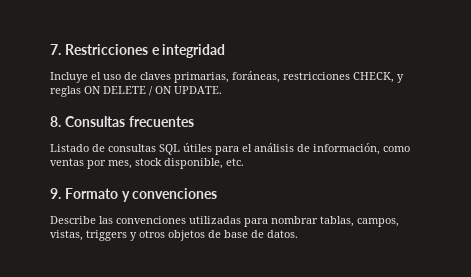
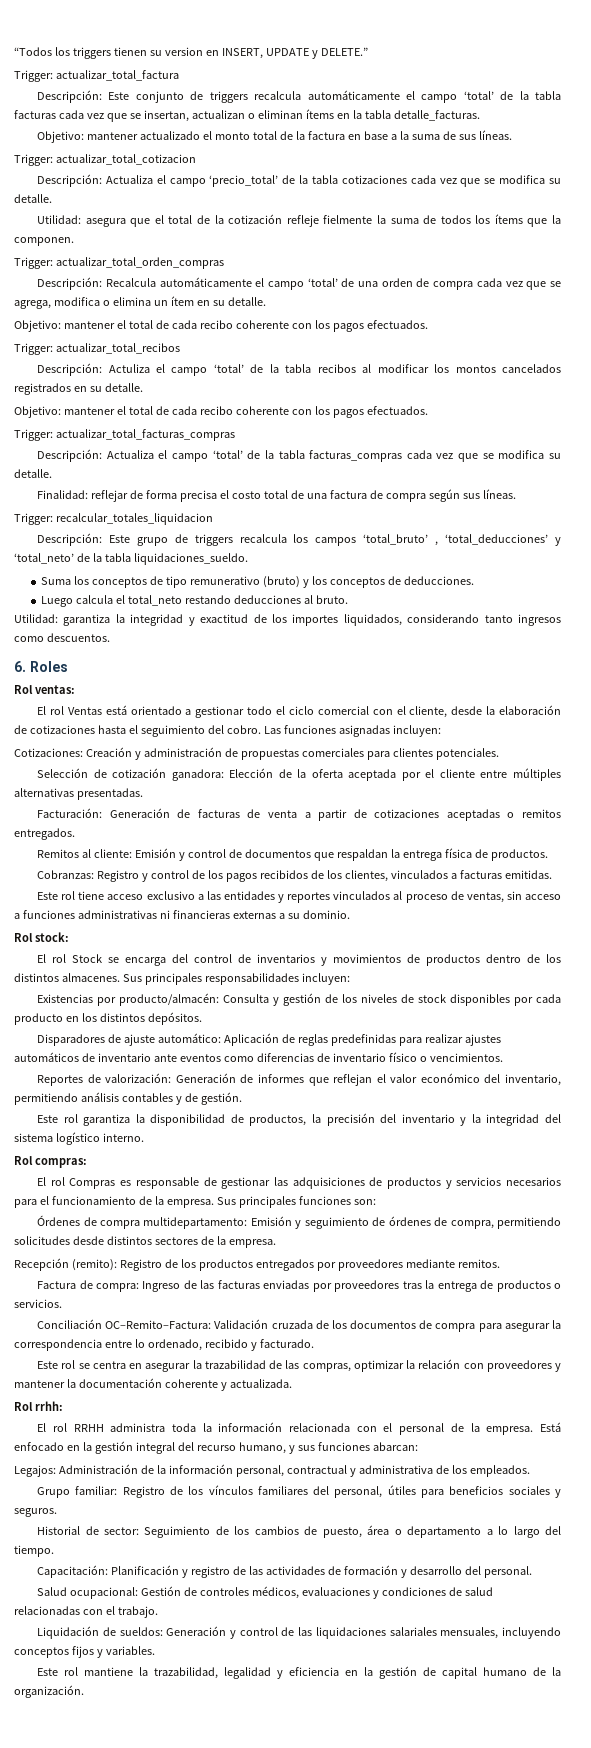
[50,44,226,58] [50,71,404,83] [50,86,222,97] [50,116,194,127] [50,143,410,155] [50,158,244,169] [50,188,218,202] [50,216,399,227] [50,230,298,241] 7. Restricciones e integridad // Incluye el uso de claves primarias, foráneas, restricciones CHECK, y reglas ON DELETE / ON UPDATE. // 8. Consultas frecuentes // Listado de consultas SQL útiles para el análisis de información, como ventas por mes, stock disponible, etc. // 9. Formato y convenciones // Describe las convenciones utilizadas para nombrar tablas, campos, vistas, triggers y otros objetos de base de datos. -> [14,47,368,59] [14,70,179,82] [37,90,561,103] [14,109,480,122] [37,130,512,143] [14,154,196,166] [37,174,562,187] [14,194,52,203] [37,214,561,227] [14,237,74,246] [14,257,224,269] [37,277,561,290] [14,296,266,309] [14,320,428,332] [14,343,180,355] [37,363,561,376] [14,383,143,395] [14,406,428,418] [14,429,235,441] [37,449,562,462] [14,469,52,478] [37,489,516,502] [14,513,213,525] [37,533,561,546] [14,553,248,565] [40,576,474,588] [40,595,348,607] [14,614,561,626] [14,633,110,642] [14,661,68,672] [14,685,75,694] [37,705,561,718] [14,725,441,737] [14,747,499,760] [37,768,561,781] [14,788,143,800] [37,808,562,821] [14,828,75,840] [37,848,548,861] [37,870,552,882] [37,891,561,903] [14,910,350,919] [14,932,69,942] [37,954,561,966] [14,973,350,985] [37,993,561,1006] [14,1012,202,1025] [37,1033,501,1046] [14,1052,503,1062] [37,1073,562,1086] [14,1092,242,1105] [37,1113,562,1126] [14,1132,144,1145] [14,1156,87,1168] [37,1177,561,1189] [14,1196,376,1208] [37,1215,561,1229] [14,1236,276,1248] [14,1258,500,1271] [37,1280,562,1292] [14,1299,62,1308] [37,1319,562,1332] [14,1339,314,1351] [37,1359,561,1372] [14,1378,292,1391] [14,1401,63,1411] [37,1422,561,1435] [14,1441,418,1454] [14,1464,530,1477] [37,1485,561,1498] [14,1508,57,1517] [37,1525,562,1538] [14,1545,54,1557] [37,1565,532,1578] [37,1586,493,1599] [14,1606,158,1618] [37,1626,561,1639] [14,1646,155,1658] [37,1666,561,1679] [14,1685,84,1698] “Todos los triggers tienen su version en INSERT, UPDATE y DELETE.” // Trigger: actualizar_total_factura // Descripción: Este conjunto de triggers recalcula automáticamente el campo ‘total’ de la tabla facturas cada vez que se insertan, actualizan o eliminan ítems en la tabla detalle_facturas. // Objetivo: mantener actualizado el monto total de la factura en base a la suma de sus líneas. // Trigger: actualizar_total_cotizacion // Descripción: Actualiza el campo ‘precio_total’ de la tabla cotizaciones cada vez que se modifica su detalle. // Utilidad: asegura que el total de la cotización refleje fielmente la suma de todos los ítems que la componen. // Trigger: actualizar_total_orden_compras // Descripción: Recalcula automáticamente el campo ‘total’ de una orden de compra cada vez que se agrega, modifica o elimina un ítem en su detalle. // Objetivo: mantener el total de cada recibo coherente con los pagos efectuados. // Trigger: actualizar_total_recibos // Descripción: Actuliza el campo ‘total’ de la tabla recibos al modificar los montos cancelados registrados en su detalle. // Objetivo: mantener el total de cada recibo coherente con los pagos efectuados. // Trigger: actualizar_total_facturas_compras // Descripción: Actualiza el campo ‘total’ de la tabla facturas_compras cada vez que se modifica su detalle. // Finalidad: reflejar de forma precisa el costo total de una factura de compra según sus líneas. // Trigger: recalcular_totales_liquidacion // Descripción: Este grupo de triggers recalcula los campos ‘total_bruto’ , ‘total_deducciones’ y ‘total_neto’ de la tabla liquidaciones_sueldo. // Suma los conceptos de tipo remunerativo (bruto) y los conceptos de deducciones. // Luego calcula el total_neto restando deducciones al bruto. // Utilidad: garantiza la integridad y exactitud de los importes liquidados, considerando tanto ingresos como descuentos. // 6. Roles // Rol ventas: // El rol Ventas está orientado a gestionar todo el ciclo comercial con el cliente, desde la elaboración de cotizaciones hasta el seguimiento del cobro. Las funciones asignadas incluyen: // Cotizaciones: Creación y administración de propuestas comerciales para clientes potenciales. // Selección de cotización ganadora: Elección de la oferta aceptada por el cliente entre múltiples alternativas presentadas. // Facturación: Generación de facturas de venta a partir de cotizaciones aceptadas o remitos entregados. // Remitos al cliente: Emisión y control de documentos que respaldan la entrega física de productos. // Cobranzas: Registro y control de los pagos recibidos de los clientes, vinculados a facturas emitidas. // Este rol tiene acceso exclusivo a las entidades y reportes vinculados al proceso de ventas, sin acceso a funciones administrativas ni financieras externas a su dominio. // Rol stock: // El rol Stock se encarga del control de inventarios y movimientos de productos dentro de los distintos almacenes. Sus principales responsabilidades incluyen: // Existencias por producto/almacén: Consulta y gestión de los niveles de stock disponibles por cada producto en los distintos depósitos. // Disparadores de ajuste automático: Aplicación de reglas predefinidas para realizar ajustes automáticos de inventario ante eventos como diferencias de inventario físico o vencimientos. // Reportes de valorización: Generación de informes que reflejan el valor económico del inventario, permitiendo análisis contables y de gestión. // Este rol garantiza la disponibilidad de productos, la precisión del inventario y la integridad del sistema logístico interno. // Rol compras: // El rol Compras es responsable de gestionar las adquisiciones de productos y servicios necesarios para el funcionamiento de la empresa. Sus principales funciones son: // Órdenes de compra multidepartamento: Emisión y seguimiento de órdenes de compra, permitiendo solicitudes desde distintos sectores de la empresa. // Recepción (remito): Registro de los productos entregados por proveedores mediante remitos. // Factura de compra: Ingreso de las facturas enviadas por proveedores tras la entrega de productos o servicios. // Conciliación OC–Remito–Factura: Validación cruzada de los documentos de compra para asegurar la correspondencia entre lo ordenado, recibido y facturado. // Este rol se centra en asegurar la trazabilidad de las compras, optimizar la relación con proveedores y mantener la documentación coherente y actualizada. // Rol rrhh: // El rol RRHH administra toda la información relacionada con el personal de la empresa. Está enfocado en la gestión integral del recurso humano, y sus funciones abarcan: // Legajos: Administración de la información personal, contractual y administrativa de los empleados. // Grupo familiar: Registro de los vínculos familiares del personal, útiles para beneficios sociales y seguros. // Historial de sector: Seguimiento de los cambios de puesto, área o departamento a lo largo del tiempo. // Capacitación: Planificación y registro de las actividades de formación y desarrollo del personal. // Salud ocupacional: Gestión de controles médicos, evaluaciones y condiciones de salud relacionadas con el trabajo. // Liquidación de sueldos: Generación y control de las liquidaciones salariales mensuales, incluyendo conceptos fijos y variables. // Este rol mantiene la trazabilidad, legalidad y eficiencia en la gestión de capital humano de la organización.

